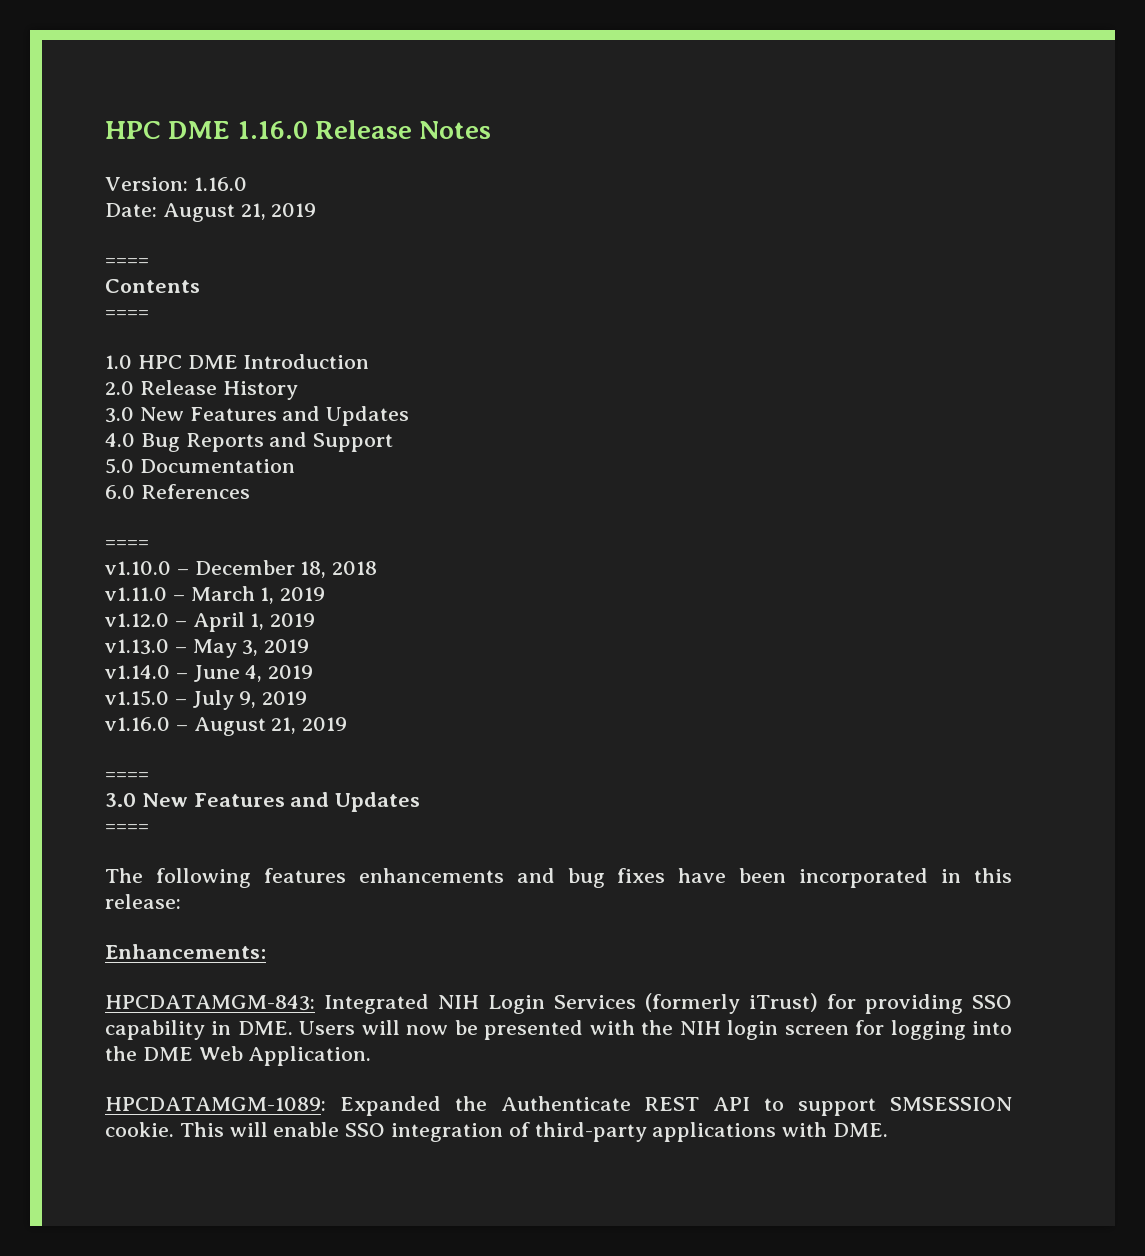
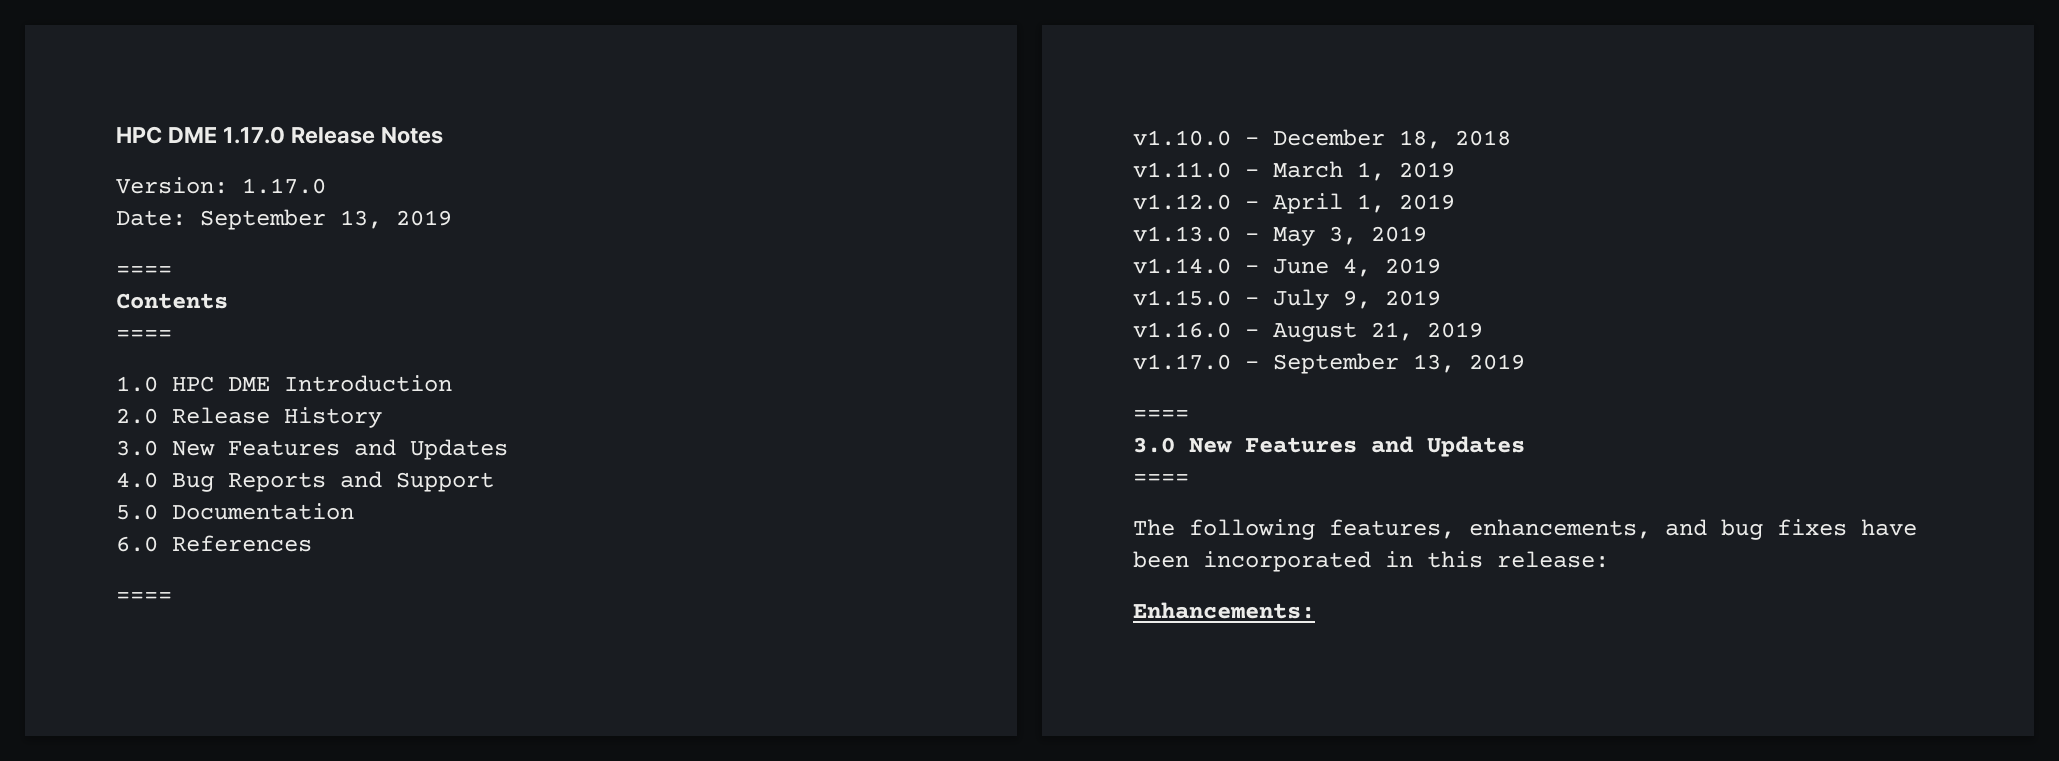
[105,121,308,139] HPC DME 1.16.0 -> [116,126,286,144] HPC DME 1.17.0
[193,177,247,191] 1.16.0 -> [242,178,326,194] 1.17.0
[162,203,266,222] August 21, -> [200,209,382,230] September 13,
(348, 724) none -> [1133,353,1525,374] // v1.17.0 – September 13, 2019
[263,868,504,883] features enhancements -> [1329,519,1651,539] features, enhancements,
[105,993,1013,1014] [105,1020,1013,1040] [105,1046,372,1066] [105,1096,1012,1116] [105,1122,889,1142] // HPCDATAMGM-843: Integrated NIH Login Services (formerly iTrust) for providing SSO capability in DME. Users will now be presented with the NIH login screen for logging into the DME Web Application. // HPCDATAMGM-1089: Expanded the Authenticate REST API to support SMSESSION cookie. This will enable SSO integration of third-party applications with DME. -> (1315, 610) none

